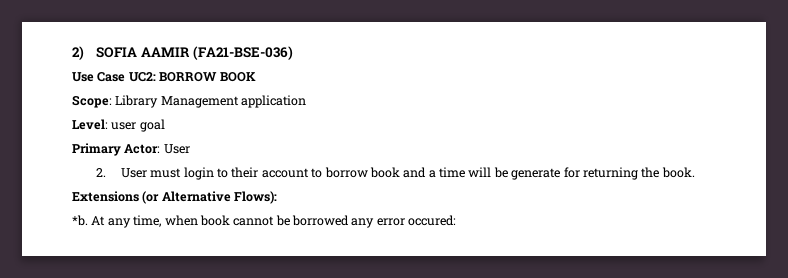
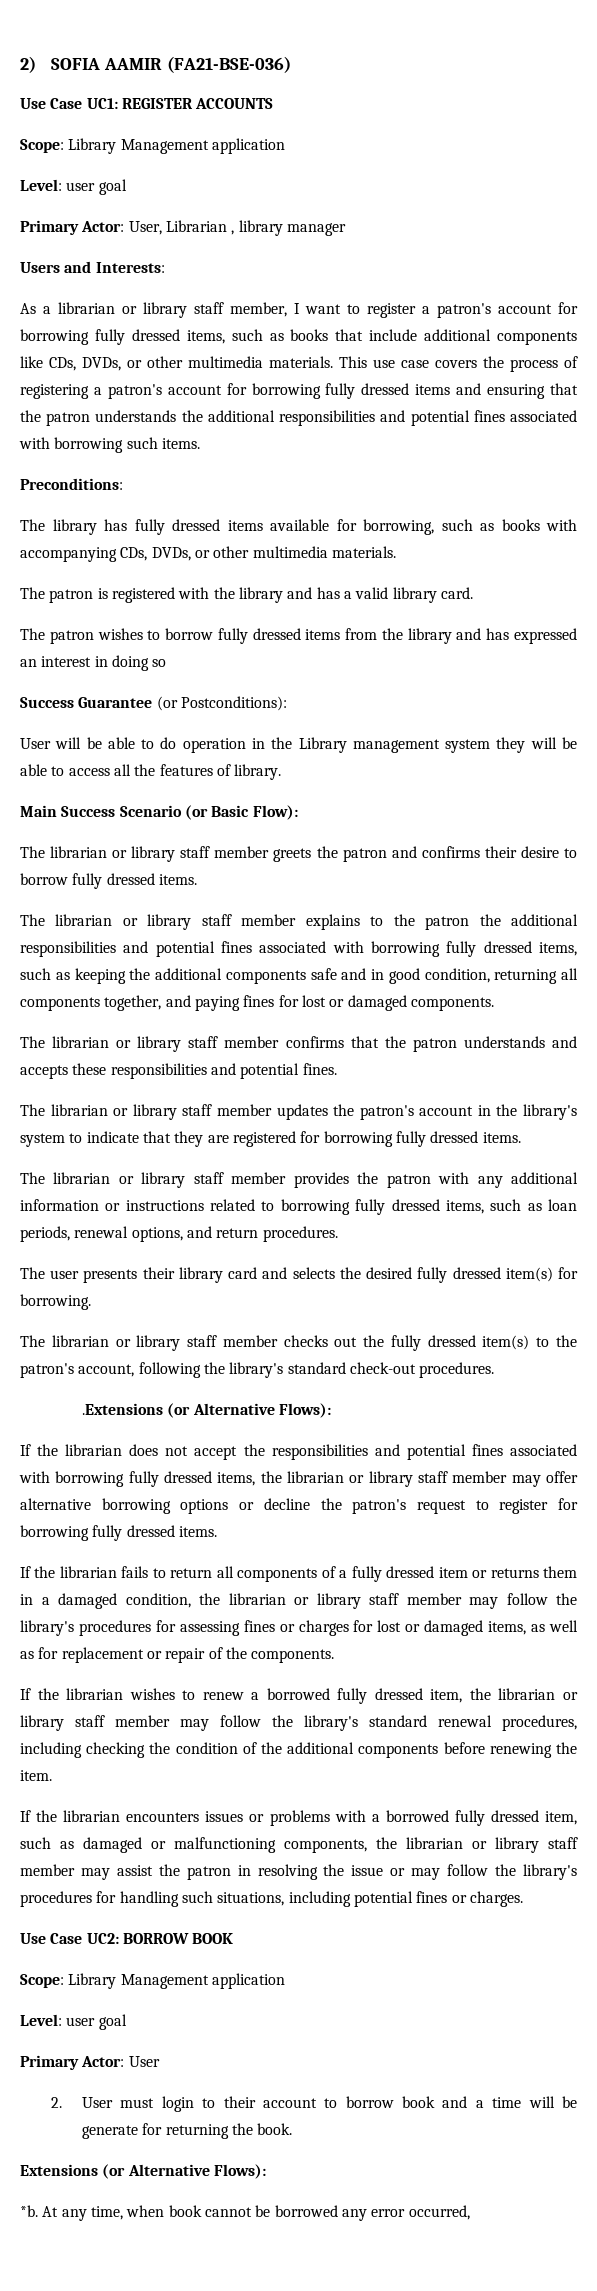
(293, 53) none -> [20,98,274,109] [20,138,285,154] [20,179,127,195] [20,220,346,236] [20,261,165,273] [20,302,578,318] [20,329,577,345] [20,356,578,372] [20,383,579,399] [20,410,577,426] [19,437,200,453] [20,478,123,490] [20,519,577,535] [20,546,396,562] [20,587,473,603] [20,628,577,644] [20,655,167,671] [20,696,287,711] [20,737,577,753] [20,764,282,780] [20,805,298,820] [20,846,578,862] [20,873,197,889] [20,914,578,930] [20,941,577,957] [20,968,578,984] [20,995,494,1011] [20,1036,578,1052] [20,1063,337,1079] [20,1104,577,1120] [20,1131,521,1147] [20,1172,578,1188] [20,1199,578,1215] [20,1226,338,1242] [20,1267,578,1283] [20,1294,91,1310] [20,1335,577,1351] [20,1362,495,1378] [81,1403,331,1418] [20,1444,578,1460] [19,1471,578,1487] [20,1498,578,1514] [20,1525,217,1541] [20,1566,578,1582] [20,1593,577,1609] [20,1620,578,1636] [20,1647,335,1663] [20,1688,579,1704] [20,1715,577,1731] [20,1742,577,1758] [20,1770,52,1781] [20,1810,577,1826] [20,1837,578,1853] [20,1864,577,1880] [20,1891,523,1907] // Use Case UC1: REGISTER ACCOUNTS // Scope: Library Management application // Level: user goal // Primary Actor: User, Librarian , library manager // Users and Interests: // As a librarian or library staff member, I want to register a patron's account for borrowing fully dressed items, such as books that include additional components like CDs, DVDs, or other multimedia materials. This use case covers the process of registering a patron's account for borrowing fully dressed items and ensuring that the patron understands the additional responsibilities and potential fines associated with borrowing such items. // Preconditions: // The library has fully dressed items available for borrowing, such as books with accompanying CDs, DVDs, or other multimedia materials. // The patron is registered with the library and has a valid library card. // The patron wishes to borrow fully dressed items from the library and has expressed an interest in doing so // Success Guarantee (or Postconditions): // User will be able to do operation in the Library management system they will be able to access all the features of library. // Main Success Scenario (or Basic Flow): // The librarian or library staff member greets the patron and confirms their desire to borrow fully dressed items. // The librarian or library staff member explains to the patron the additional responsibilities and potential fines associated with borrowing fully dressed items, such as keeping the additional components safe and in good condition, returning all components together, and paying fines for lost or damaged components. // The librarian or library staff member confirms that the patron understands and accepts these responsibilities and potential fines. // The librarian or library staff member updates the patron's account in the library's system to indicate that they are registered for borrowing fully dressed items. // The librarian or library staff member provides the patron with any additional information or instructions related to borrowing fully dressed items, such as loan periods, renewal options, and return procedures. // The user presents their library card and selects the desired fully dressed item(s) for borrowing. // The librarian or library staff member checks out the fully dressed item(s) to the patron's account, following the library's standard check-out procedures. // .Extensions (or Alternative Flows): // If the librarian does not accept the responsibilities and potential fines associated with borrowing fully dressed items, the librarian or library staff member may offer alternative borrowing options or decline the patron's request to register for borrowing fully dressed items. // If the librarian fails to return all components of a fully dressed item or returns them in a damaged condition, the librarian or library staff member may follow the library's procedures for assessing fines or charges for lost or damaged items, as well as for replacement or repair of the components. // If the librarian wishes to renew a borrowed fully dressed item, the librarian or library staff member may follow the library's standard renewal procedures, including checking the condition of the additional components before renewing the item. // If the librarian encounters issues or problems with a borrowed fully dressed item, such as damaged or malfunctioning components, the librarian or library staff member may assist the patron in resolving the issue or may follow the library's procedures for handling such situations, including potential fines or charges.
[408,215,457,226] occured: -> [408,2205,470,2220] occurred,

